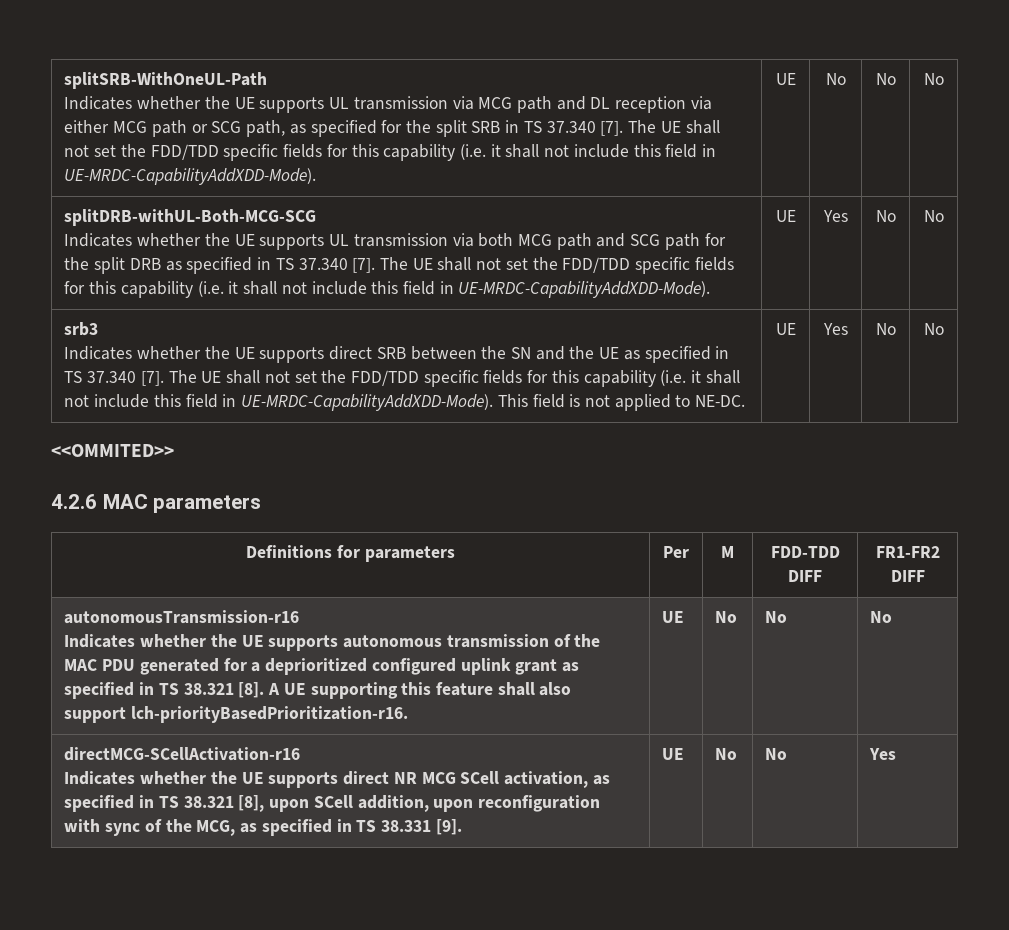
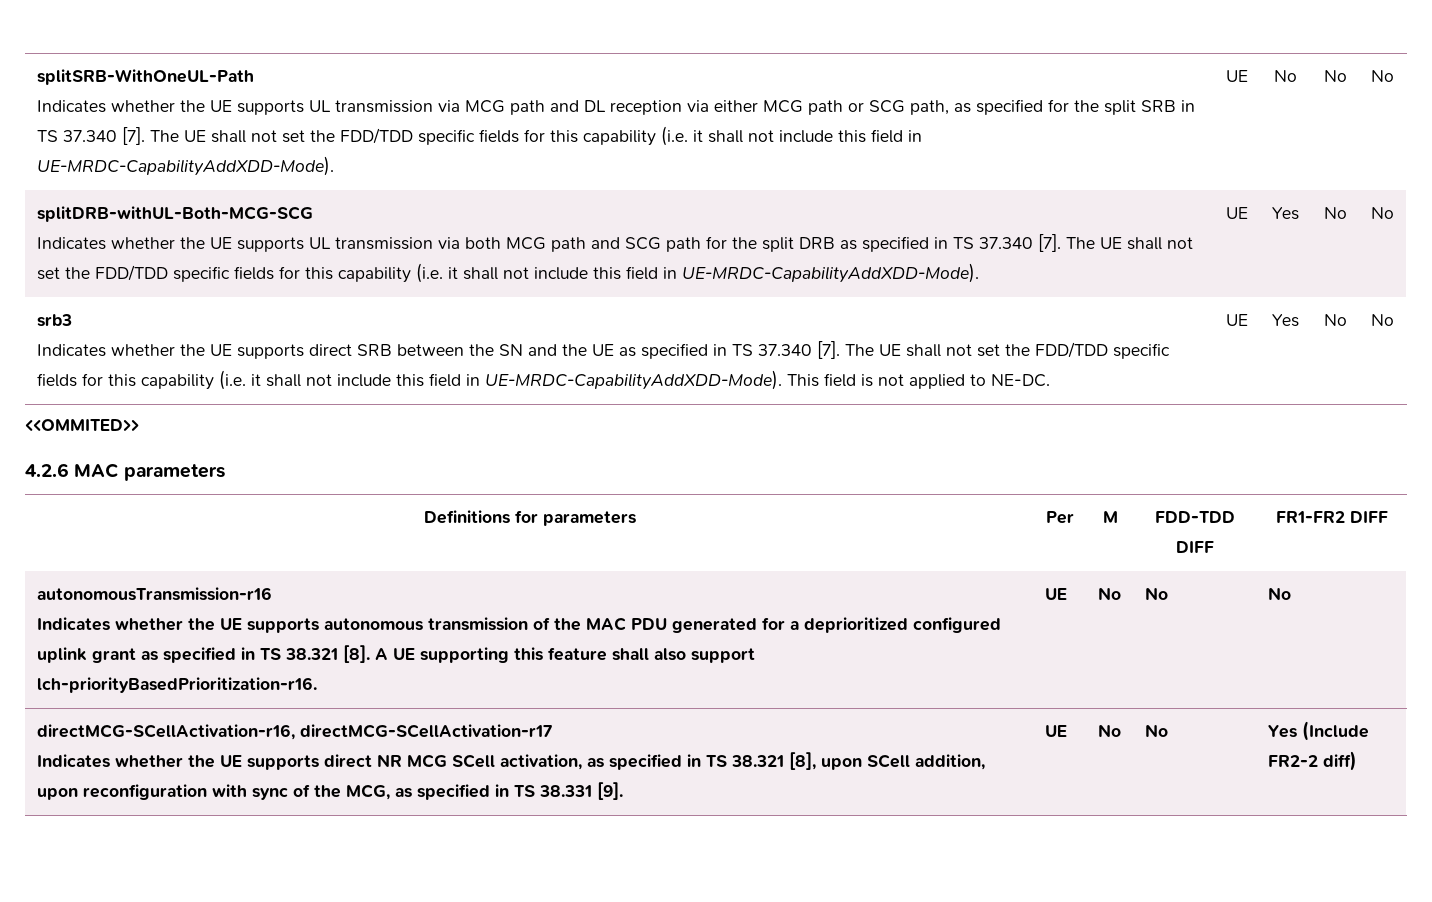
[64,747,301,761] directMCG-SCellActivation-r16 -> [36,724,553,740] directMCG-SCellActivation-r16, directMCG-SCellActivation-r17
(897, 754) none -> [1301,721,1369,741] [1267,751,1357,771] (Include FR2-2 diff)

